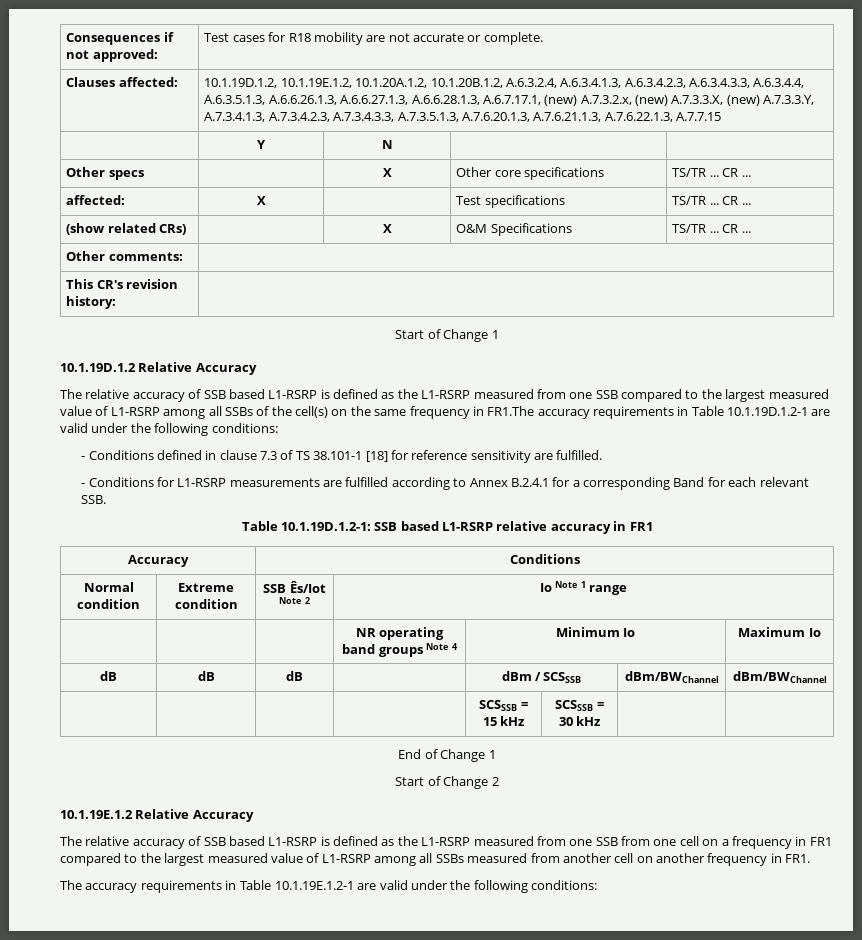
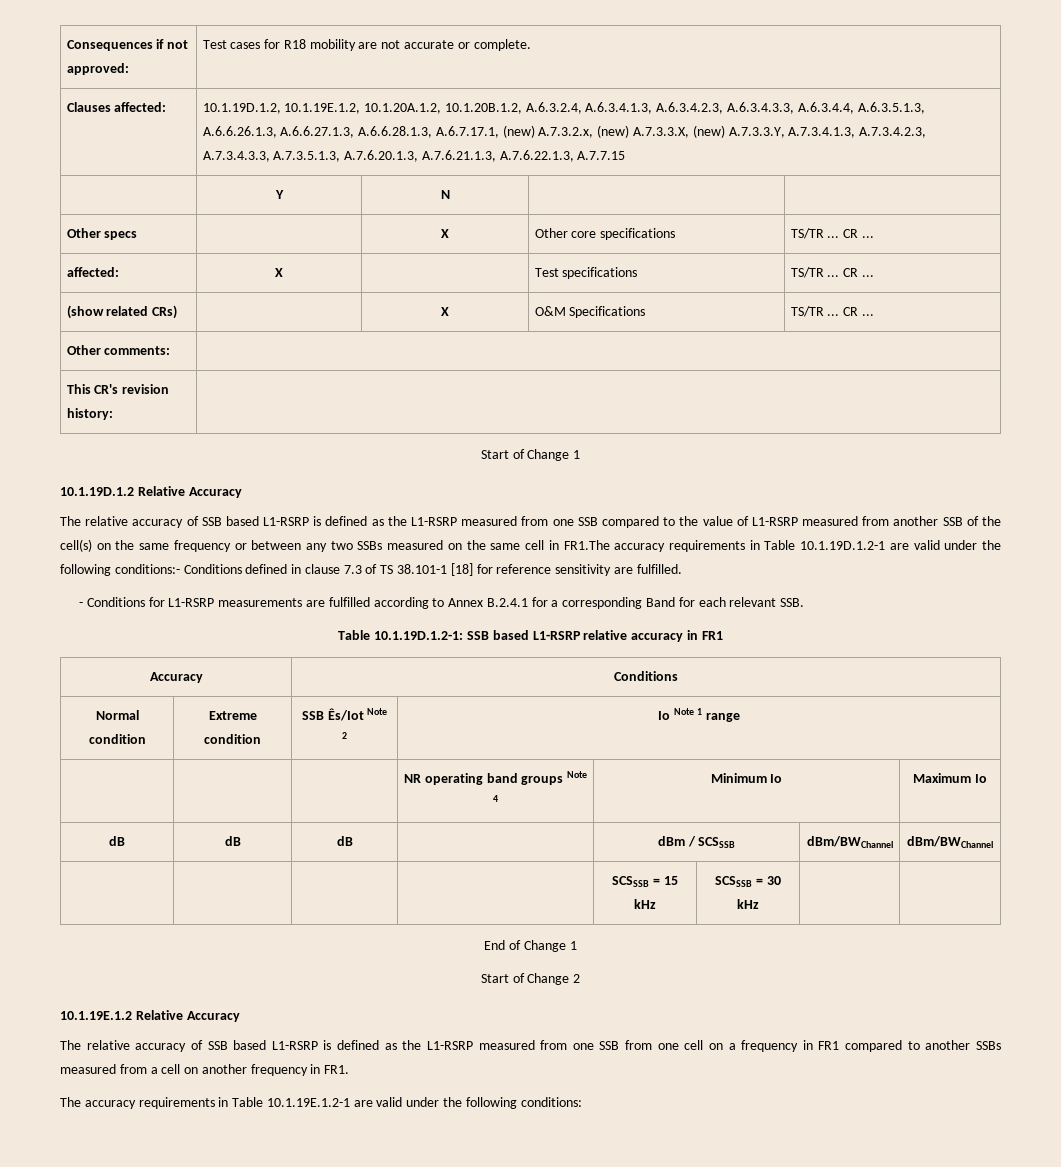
[725,389,829,402] [60,406,253,419] largest measured value of L1-RSRP among all SSBs -> [702,516,963,526] value of L1-RSRP measured from another SSB
(470, 412) none -> [234,540,545,552] or between any two SSBs measured on the same cell
[211,423,278,433] [81,456,86,460] conditions: // - -> [114,564,180,574] conditions:-
[140,853,433,866] the largest measured value of L1-RSRP among all -> [925,1040,971,1050] another
[562,853,612,863] another -> [150,1067,158,1074] a

